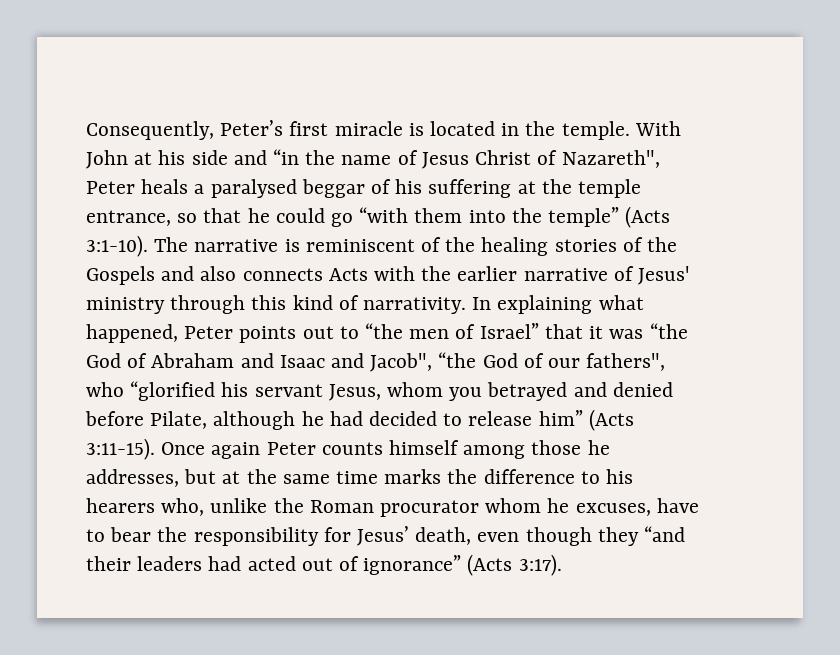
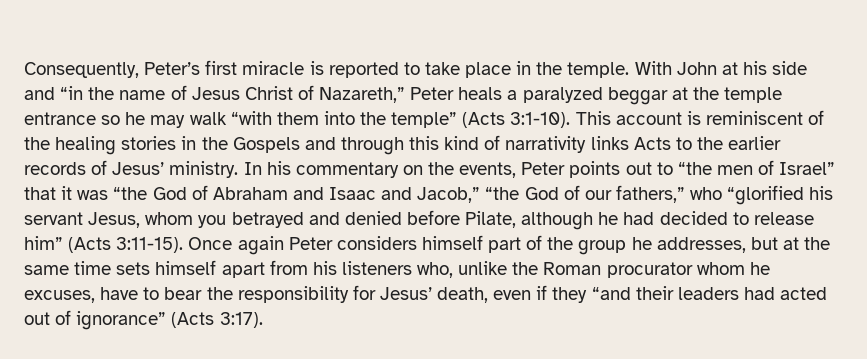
[430,121,496,136] located -> [328,62,512,78] reported to take place
[561,150,660,168] Nazareth", -> [319,87,406,103] Nazareth,”
[210,179,642,198] [86,208,354,227] paralysed beggar of his suffering at the temple entrance, so that he could go -> [522,87,783,105] [24,112,227,128] paralyzed beggar at the temple entrance so he may walk
[154,237,279,252] The narrative -> [575,111,682,125] This account
[622,237,643,252] of -> [181,136,197,150] in
[200,266,690,285] [86,295,644,314] [86,324,178,343] also connects Acts with the earlier narrative of Jesus' ministry through this kind of narrativity. In explaining what happened, -> [340,135,782,155] [24,160,517,178] through this kind of narrativity links Acts to the earlier records of Jesus’ ministry. In his commentary on the events,
[370,353,433,372] Jacob", -> [417,187,481,203] Jacob,”
[586,353,666,371] fathers", -> [615,185,685,203] fathers,”
[321,440,582,459] counts himself among those -> [336,235,627,255] considers himself part of the group
[384,469,634,484] [86,498,155,513] marks the difference to his hearers -> [116,260,412,278] sets himself apart from his listeners
[525,527,592,546] though -> [536,285,548,300] if

